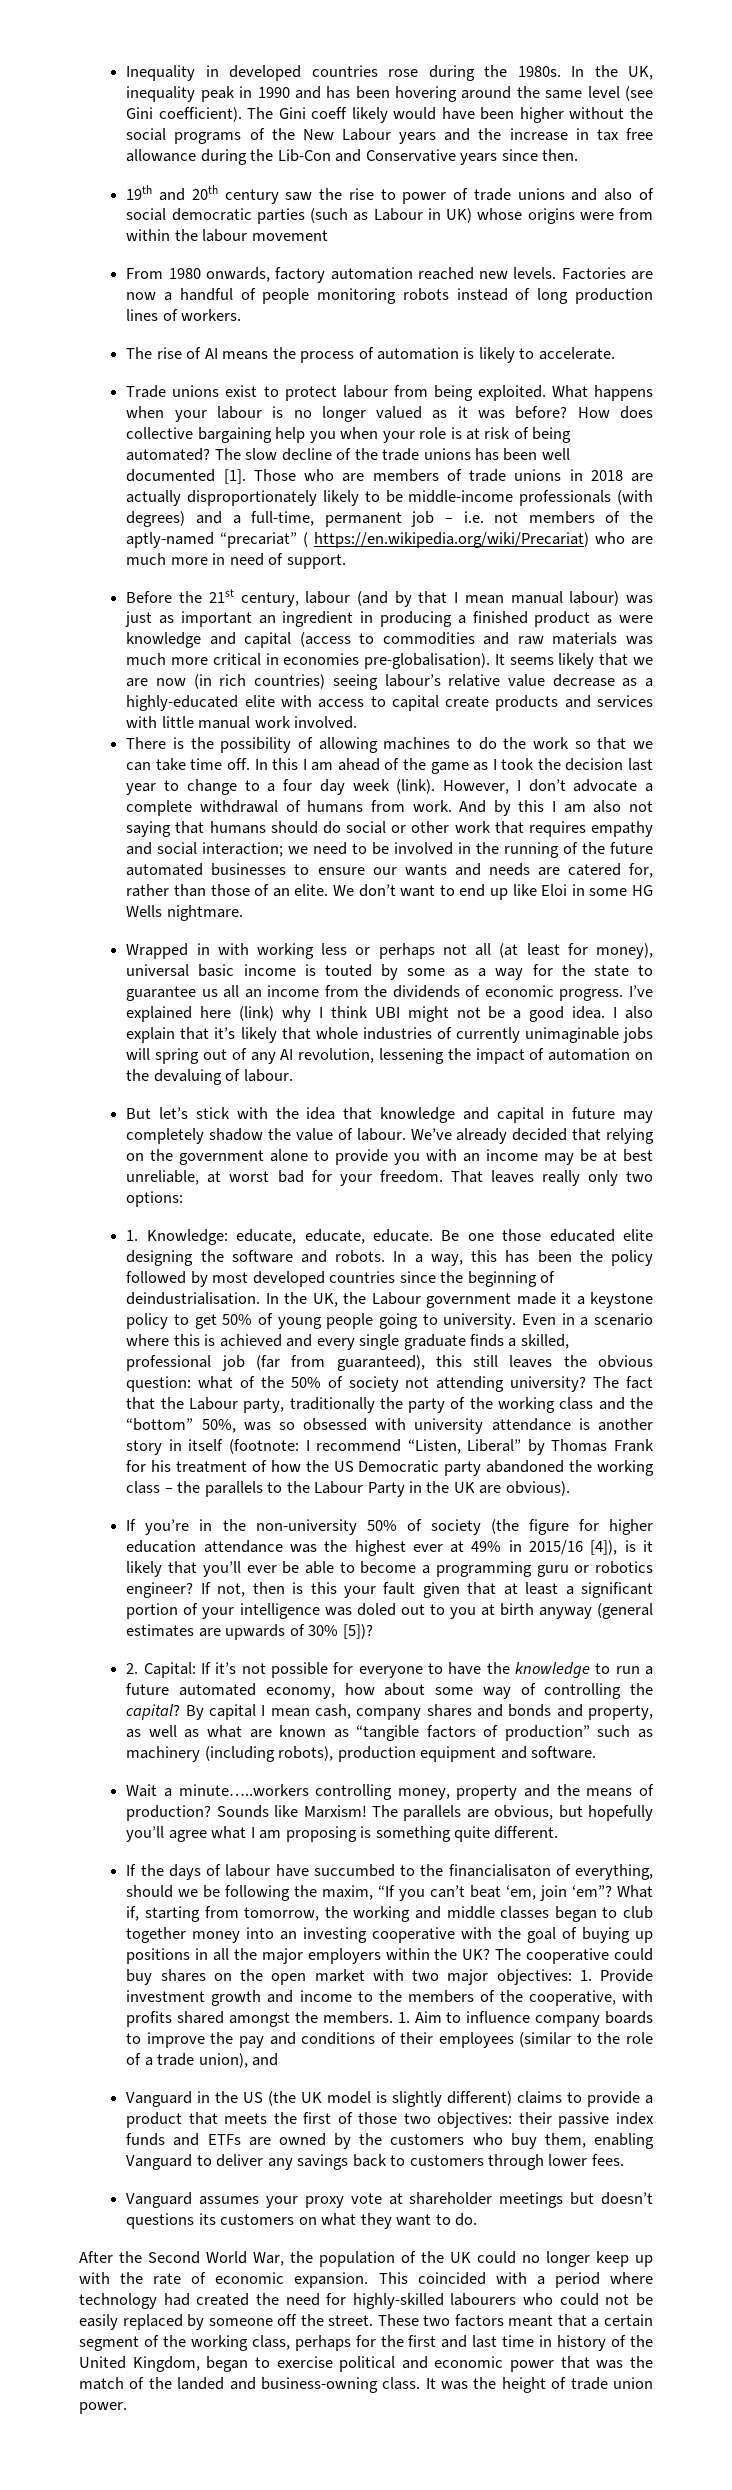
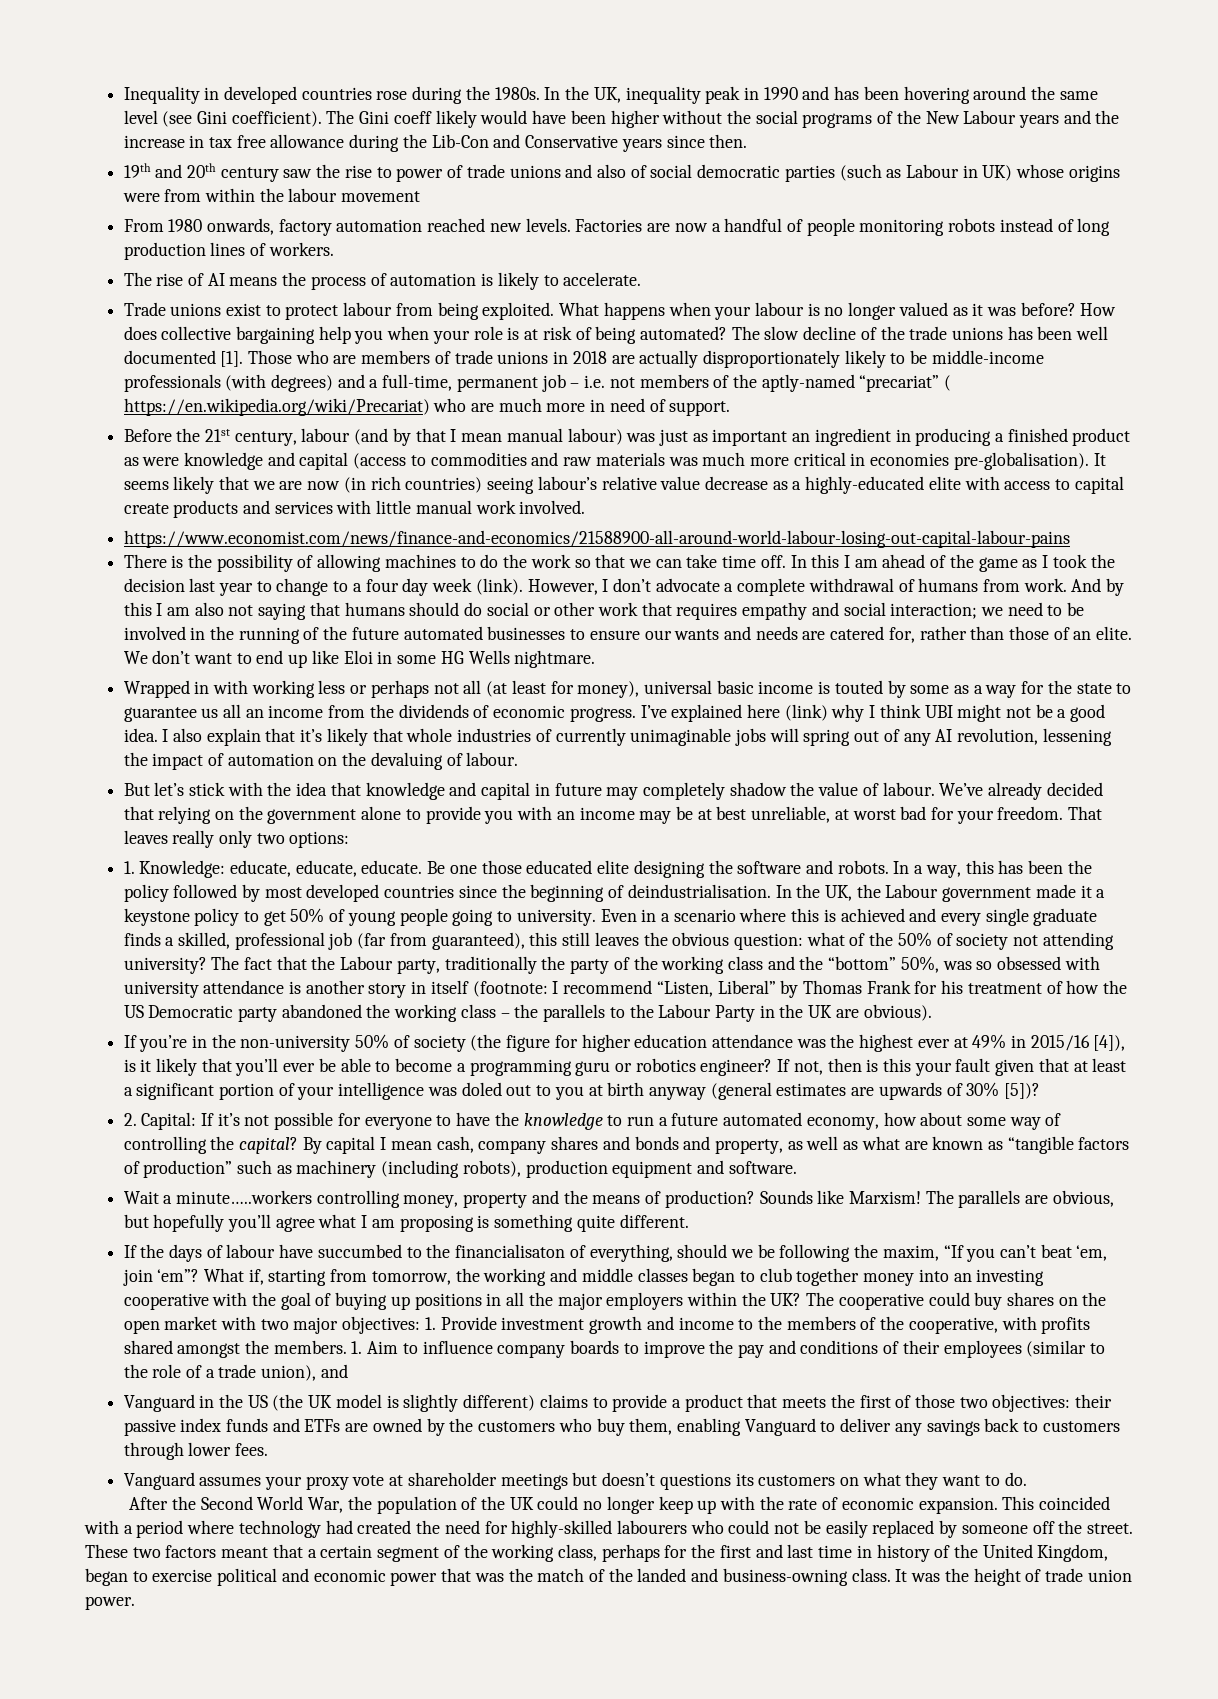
(358, 722) none -> [123,530,1070,548] // https://www.economist.com/news/finance-and-economics/21588900-all-around-world-labour-losing-out-capital-labour-pains

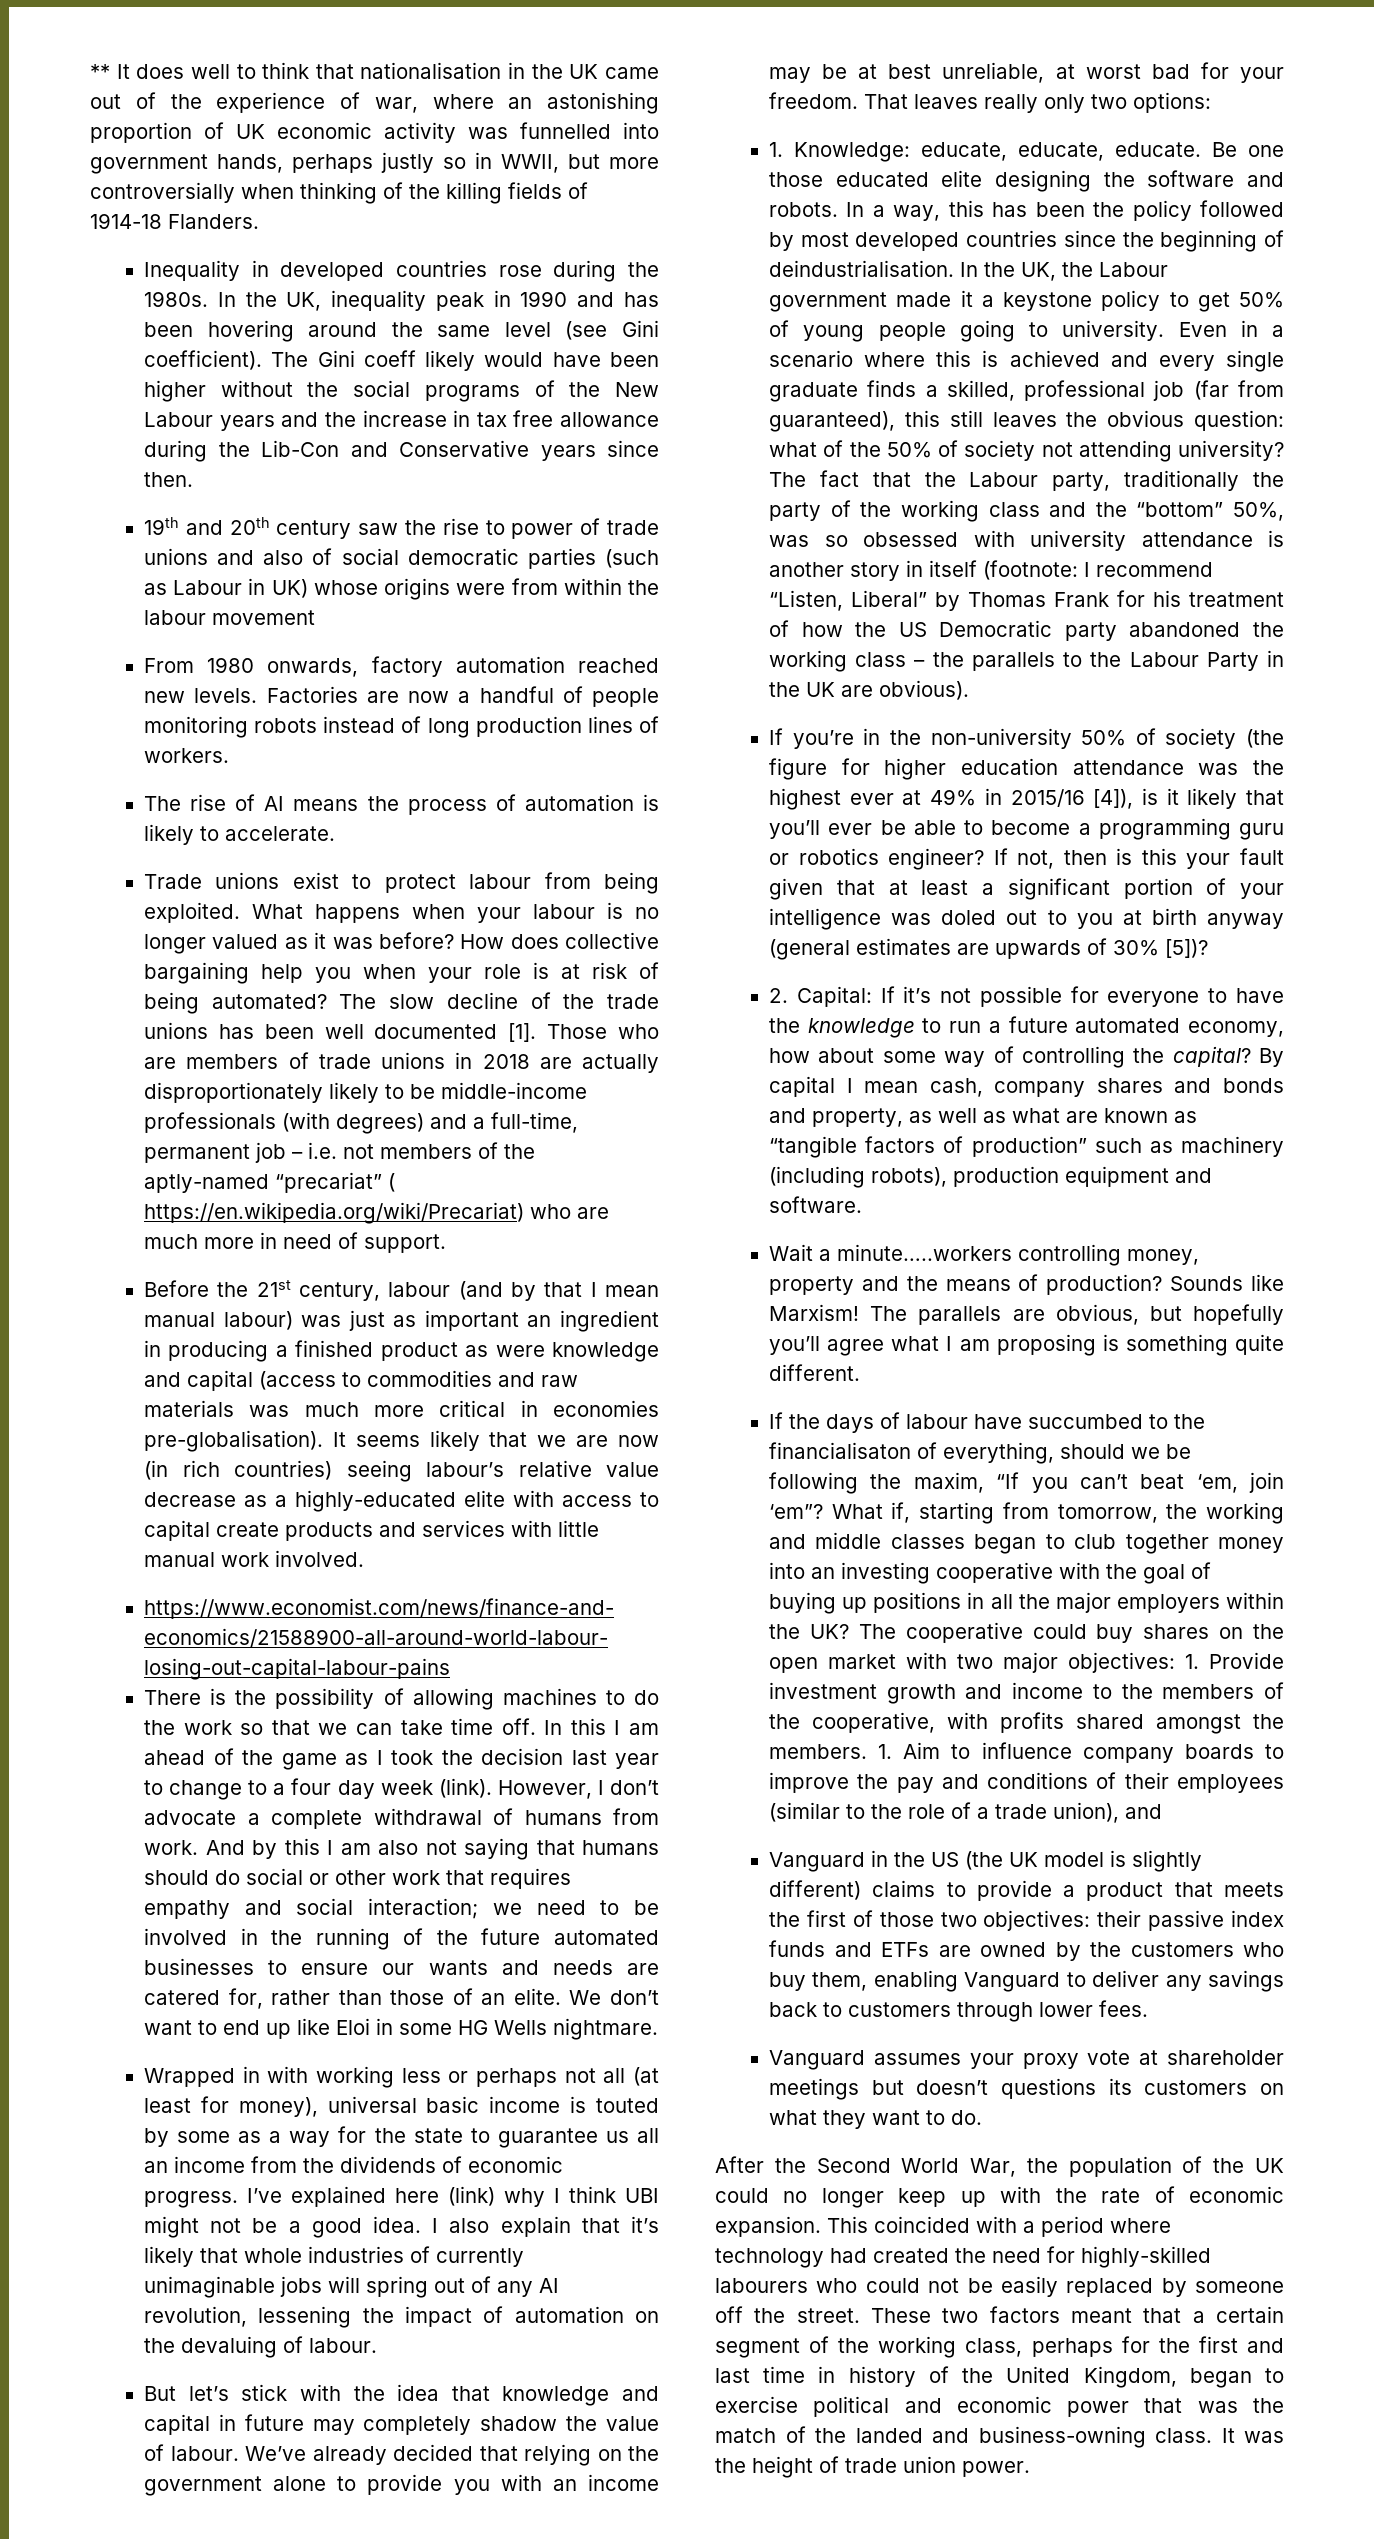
(123, 95) none -> [90,62,659,79] [90,92,659,114] [90,122,659,143] [90,152,659,174] [90,182,588,204] [90,213,259,229] ** It does well to think that nationalisation in the UK came out of the experience of war, where an astonishing proportion of UK economic activity was funnelled into government hands, perhaps justly so in WWII, but more controversially when thinking of the killing fields of 1914-18 Flanders. //

